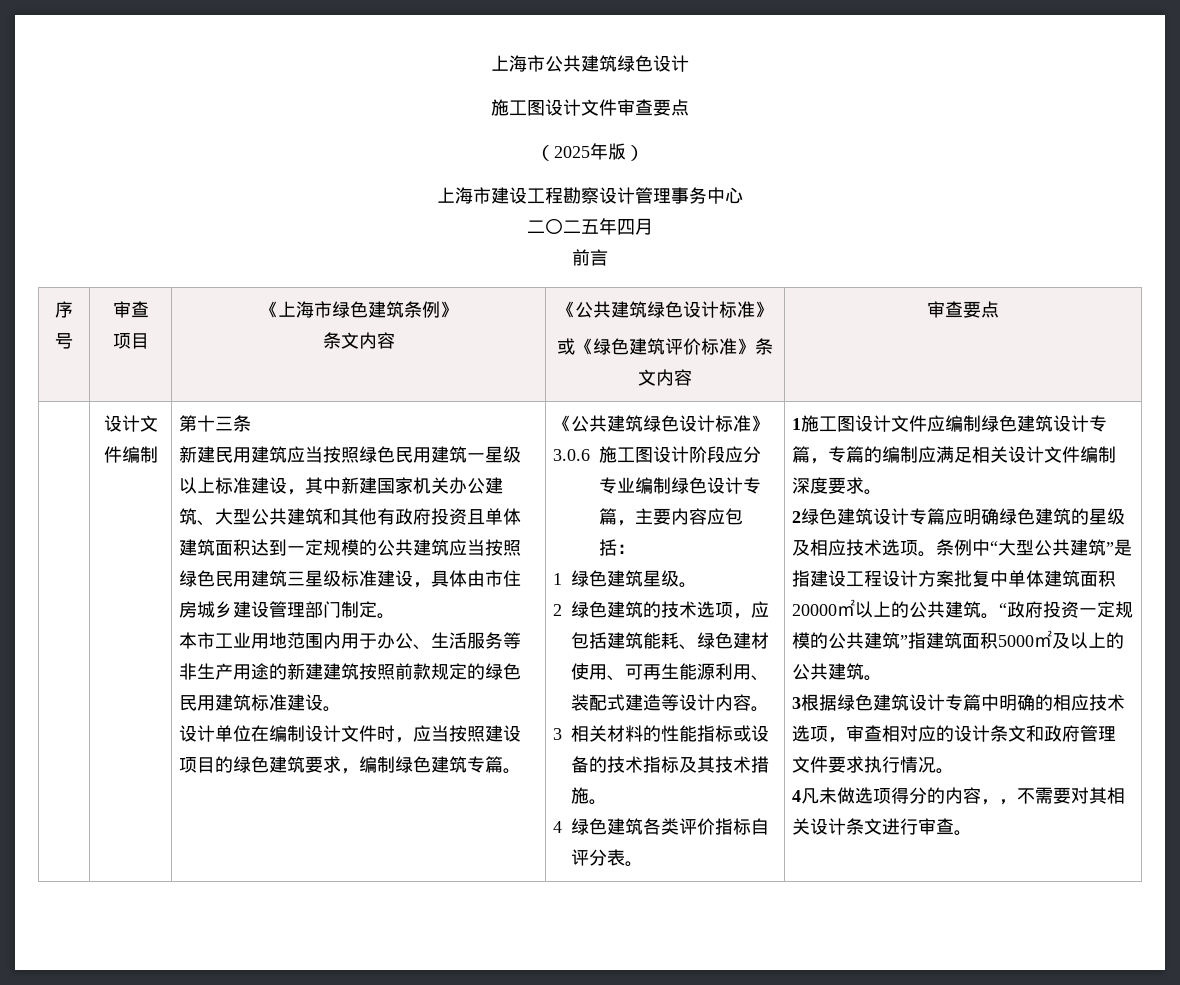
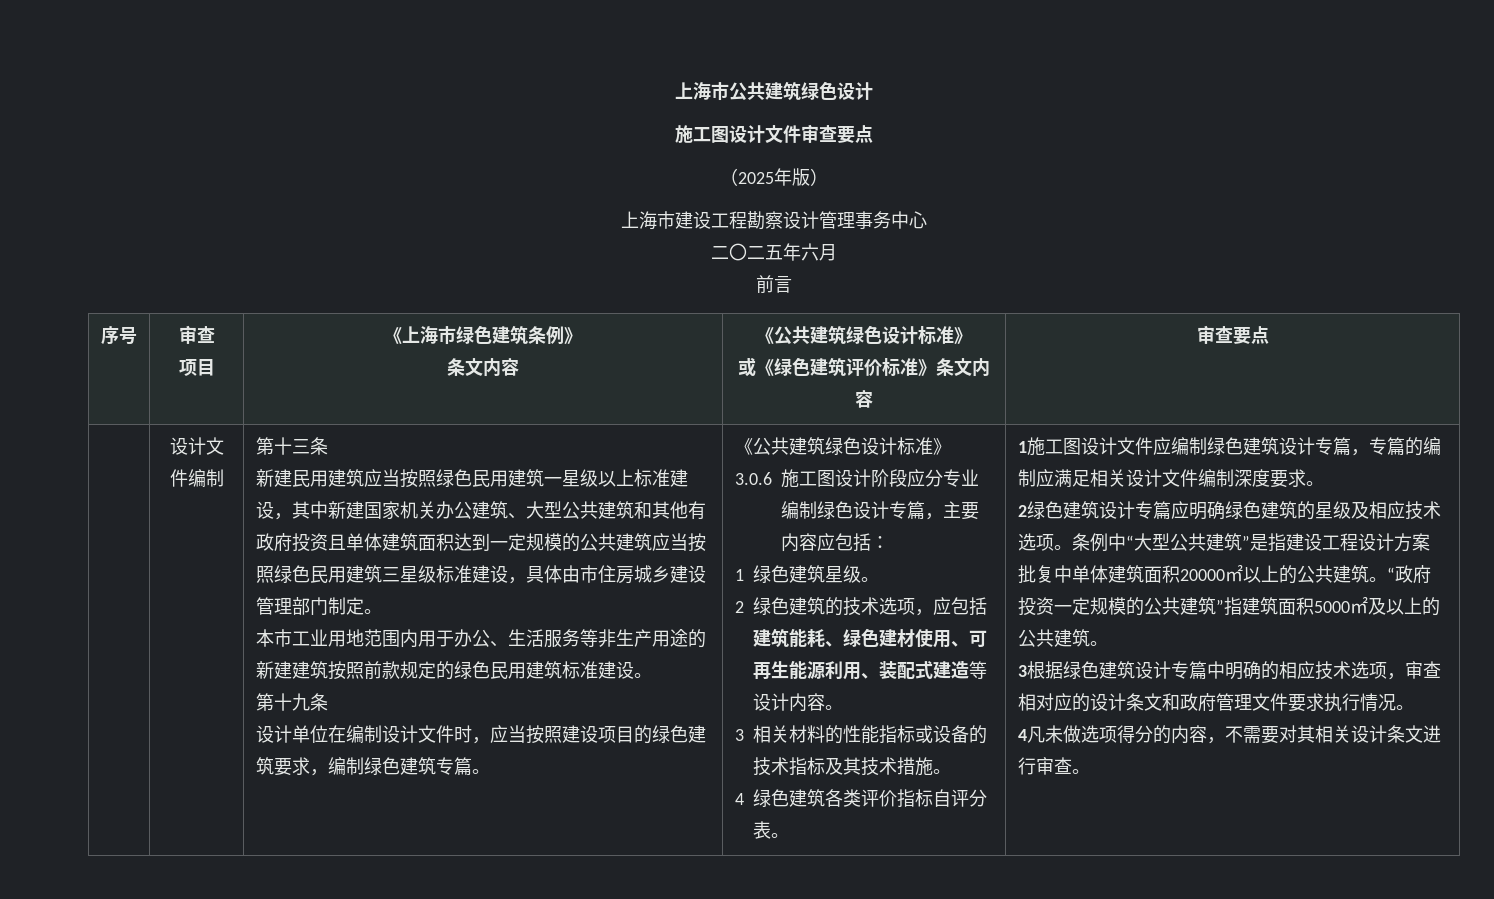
[617,219,635,235] 四 -> [801,243,819,261] 六
(342, 709) none -> [255,693,328,711] // 第十九条
[999,799,1018,805] ， -> (1225, 740) none

